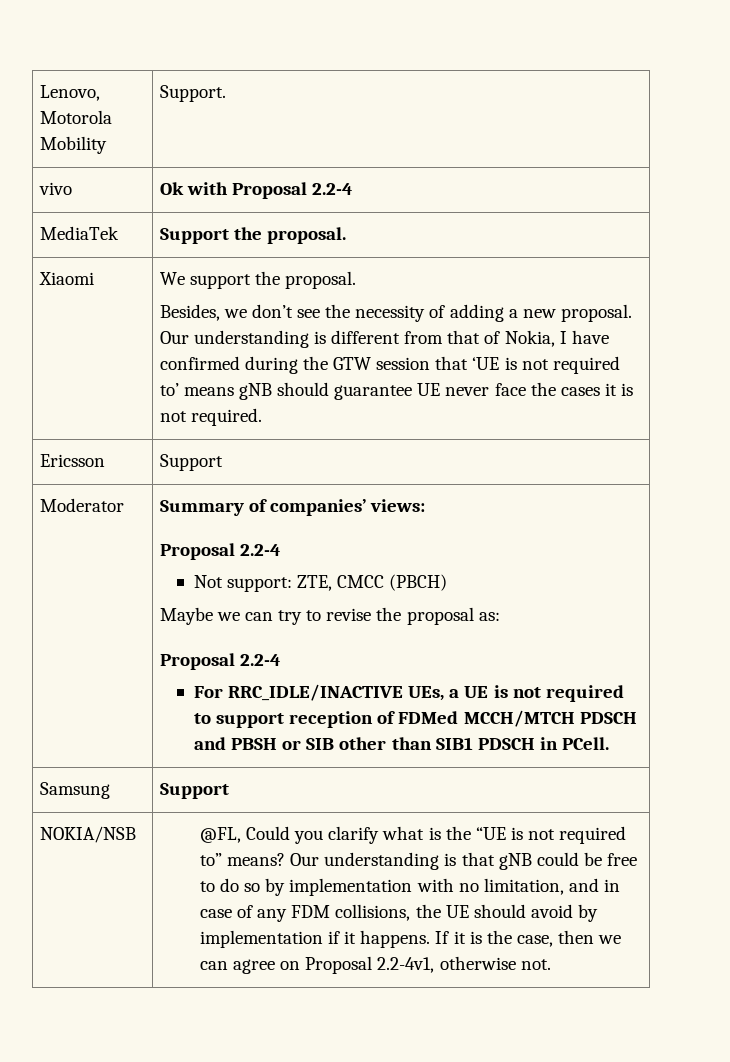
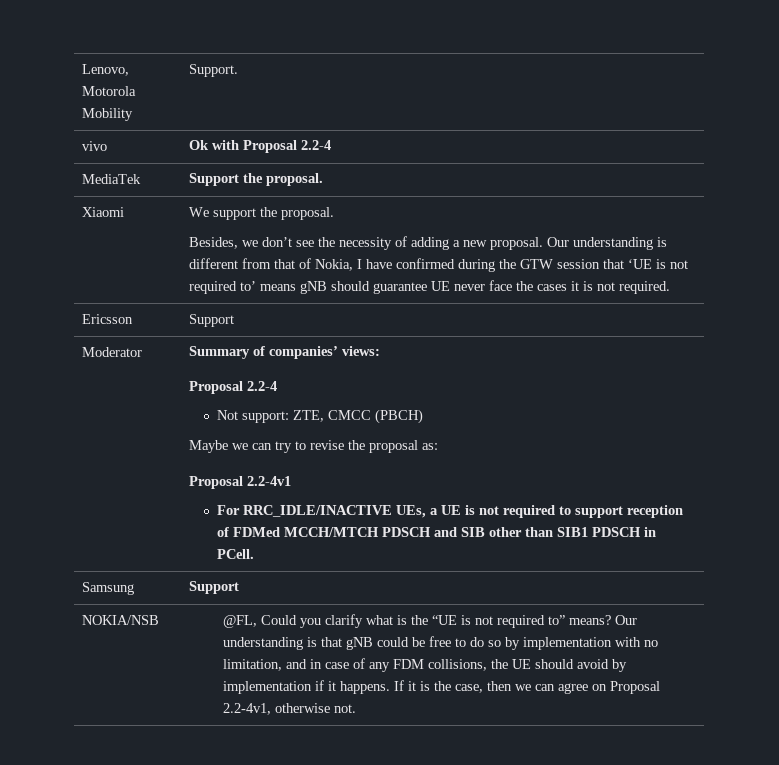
[239,654,281,666] 2.2-4 -> [247,476,292,486] 2.2-4v1
[231,738,302,750] PBSH or -> (457, 532) none

